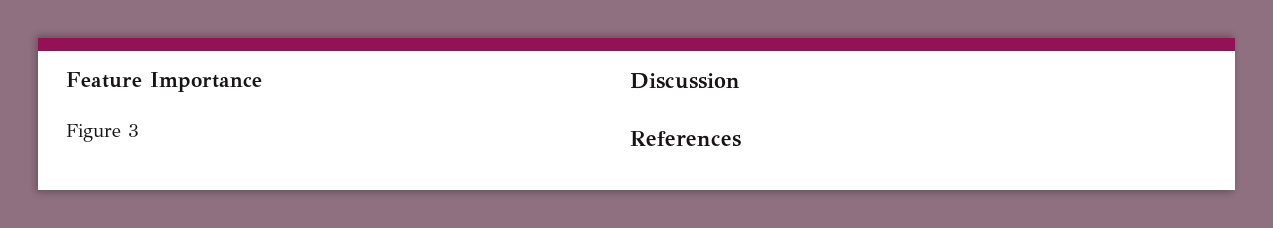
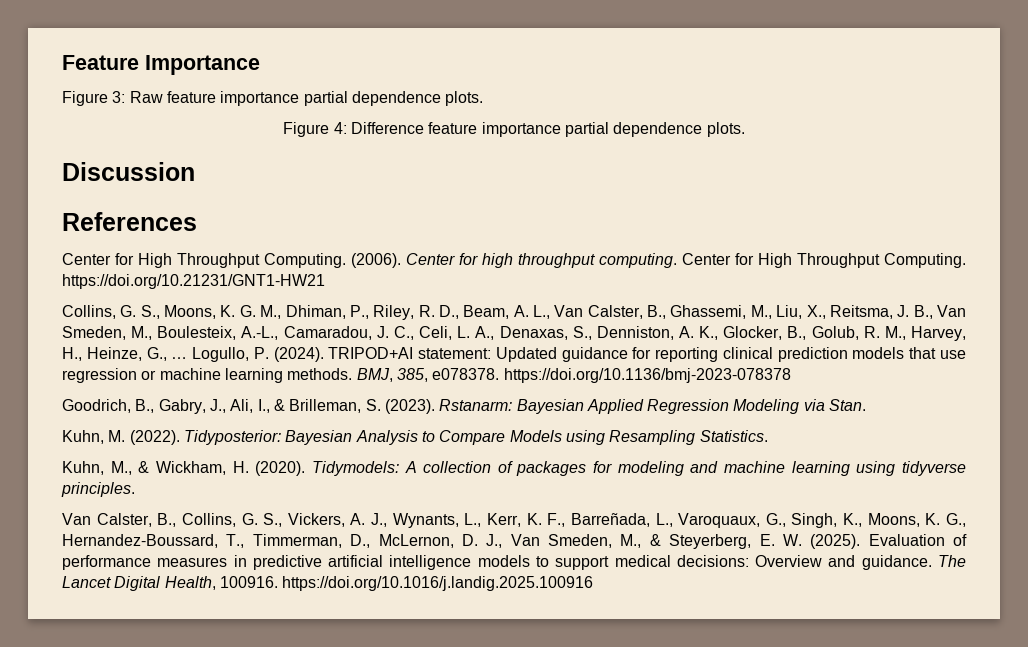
[128,124,139,137] [630,73,740,89] [630,131,741,147] 3 // Discussion // References -> [112,91,484,106] [283,122,745,137] [62,162,195,181] [62,212,197,231] [62,253,966,268] [62,274,325,289] [62,305,967,320] [62,326,966,341] [62,347,966,362] [62,368,791,383] [62,399,867,414] [62,430,768,445] [62,461,966,476] [61,482,135,497] [62,513,966,528] [62,534,967,549] [62,555,967,570] [62,576,594,591] 3: Raw feature importance partial dependence plots. // Figure 4: Difference feature importance partial dependence plots. // Discussion // References // Center for High Throughput Computing. (2006). Center for high throughput computing. Center for High Throughput Computing. https://doi.org/10.21231/GNT1-HW21 // Collins, G. S., Moons, K. G. M., Dhiman, P., Riley, R. D., Beam, A. L., Van Calster, B., Ghassemi, M., Liu, X., Reitsma, J. B., Van Smeden, M., Boulesteix, A.-L., Camaradou, J. C., Celi, L. A., Denaxas, S., Denniston, A. K., Glocker, B., Golub, R. M., Harvey, H., Heinze, G., … Logullo, P. (2024). TRIPOD+AI statement: Updated guidance for reporting clinical prediction models that use regression or machine learning methods. BMJ, 385, e078378. https://doi.org/10.1136/bmj-2023-078378 // Goodrich, B., Gabry, J., Ali, I., & Brilleman, S. (2023). Rstanarm: Bayesian Applied Regression Modeling via Stan. // Kuhn, M. (2022). Tidyposterior: Bayesian Analysis to Compare Models using Resampling Statistics. // Kuhn, M., & Wickham, H. (2020). Tidymodels: A collection of packages for modeling and machine learning using tidyverse principles. // Van Calster, B., Collins, G. S., Vickers, A. J., Wynants, L., Kerr, K. F., Barreñada, L., Varoquaux, G., Singh, K., Moons, K. G., Hernandez-Boussard, T., Timmerman, D., McLernon, D. J., Van Smeden, M., & Steyerberg, E. W. (2025). Evaluation of performance measures in predictive artificial intelligence models to support medical decisions: Overview and guidance. The Lancet Digital Health, 100916. https://doi.org/10.1016/j.landig.2025.100916

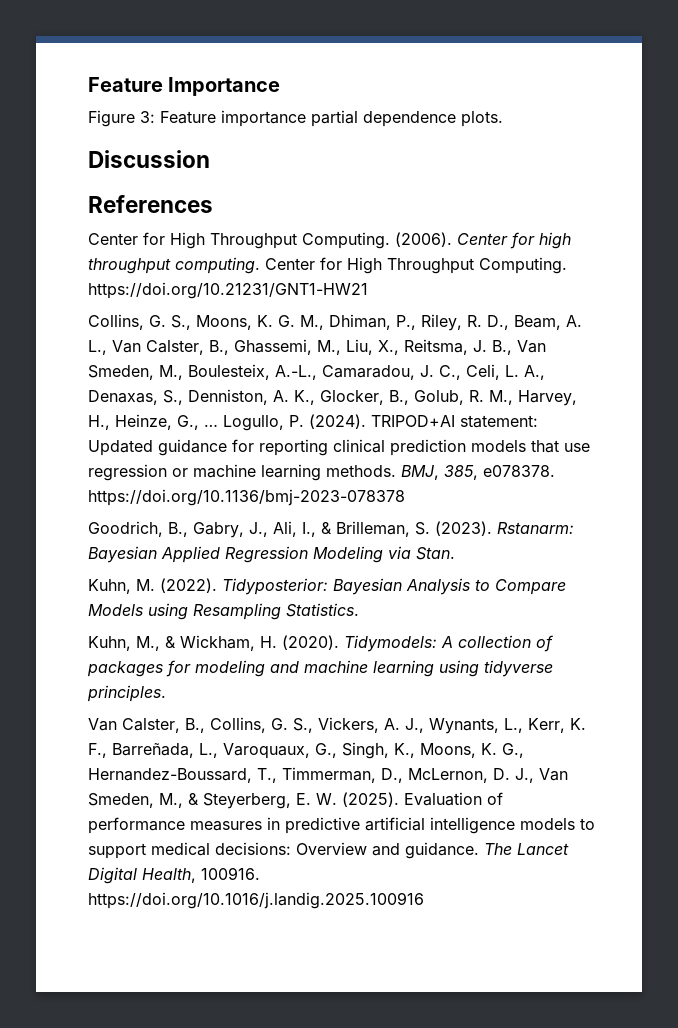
[129,91,484,106] [283,122,478,137] Raw feature importance partial dependence plots. // Figure 4: Difference feature -> [160,111,216,124] Feature

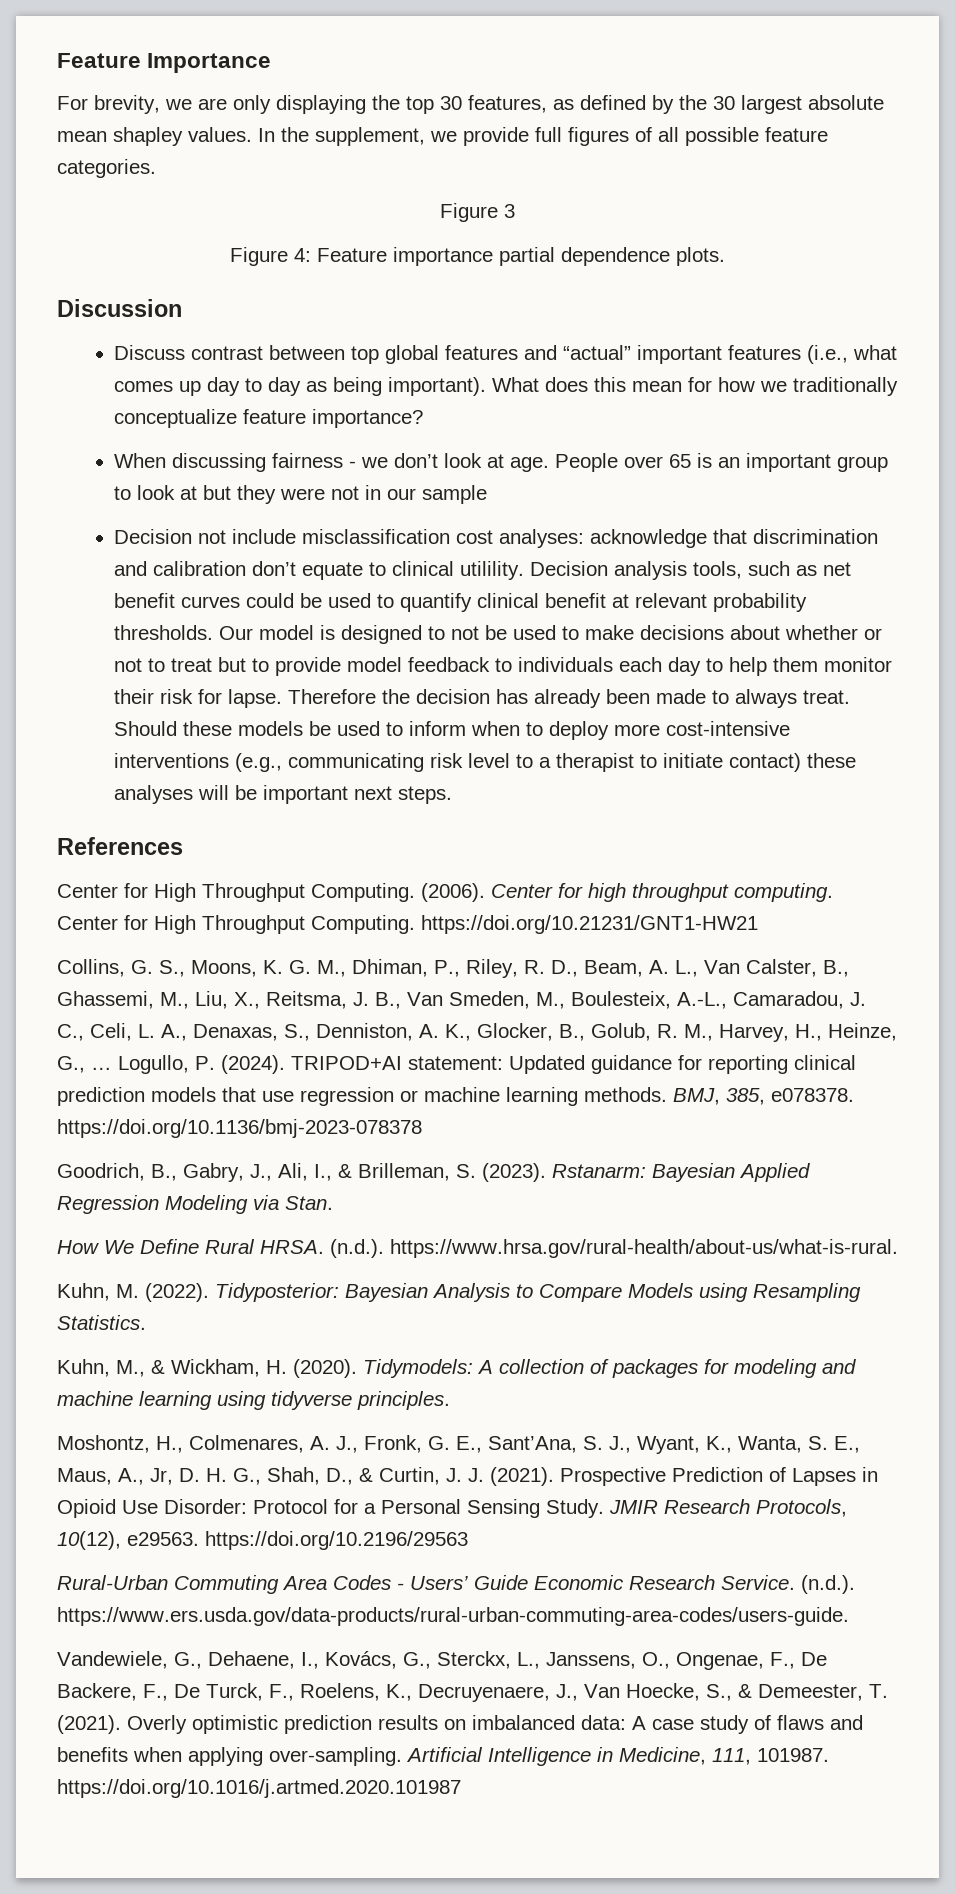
[88,110,155,127] Figure 3: -> [57,95,884,114] [57,127,828,146] [57,159,156,178] [440,203,515,222] [230,247,311,266] For brevity, we are only displaying the top 30 features, as defined by the 30 largest absolute mean shapley values. In the supplement, we provide full figures of all possible feature categories. // Figure 3 // Figure 4:
(210, 159) none -> [114,345,898,364] [114,377,899,396] [114,409,424,428] [114,453,889,472] [114,485,488,504] [114,529,879,548] [114,561,852,580] [114,593,808,612] [114,625,883,644] [114,657,893,676] [114,689,851,708] [114,721,791,740] [114,753,857,772] [114,785,453,804] // Discuss contrast between top global features and “actual” important features (i.e., what comes up day to day as being important). What does this mean for how we traditionally conceptualize feature importance? // When discussing fairness - we don’t look at age. People over 65 is an important group to look at but they were not in our sample // Decision not include misclassification cost analyses: acknowledge that discrimination and calibration don’t equate to clinical utilility. Decision analysis tools, such as net benefit curves could be used to quantify clinical benefit at relevant probability thresholds. Our model is designed to not be used to make decisions about whether or not to treat but to provide model feedback to individuals each day to help them monitor their risk for lapse. Therefore the decision has already been made to always treat. Should these models be used to inform when to deploy more cost-intensive interventions (e.g., communicating risk level to a therapist to initiate contact) these analyses will be important next steps.
(455, 553) none -> [57,1239,898,1258] // How We Define Rural HRSA. (n.d.). https://www.hrsa.gov/rural-health/about-us/what-is-rural.
[88,717,586,734] [88,742,524,759] [88,767,568,783] [88,792,503,809] [88,817,595,834] [88,842,569,859] [88,867,260,884] [88,892,424,909] Van Calster, B., Collins, G. S., Vickers, A. J., Wynants, L., Kerr, K. F., Barreñada, L., Varoquaux, G., Singh, K., Moons, K. G., Hernandez-Boussard, T., Timmerman, D., McLernon, D. J., Van Smeden, M., & Steyerberg, E. W. (2025). Evaluation of performance measures in predictive artificial intelligence models to support medical decisions: Overview and guidance. The Lancet Digital Health, 100916. https://doi.org/10.1016/j.landig.2025.100916 -> [57,1435,860,1454] [57,1467,878,1486] [57,1499,847,1518] [57,1531,468,1550] [57,1575,855,1594] [57,1607,849,1626] [57,1651,827,1670] [57,1683,888,1702] [57,1715,863,1734] [57,1747,829,1766] [57,1779,461,1798] Moshontz, H., Colmenares, A. J., Fronk, G. E., Sant’Ana, S. J., Wyant, K., Wanta, S. E., Maus, A., Jr, D. H. G., Shah, D., & Curtin, J. J. (2021). Prospective Prediction of Lapses in Opioid Use Disorder: Protocol for a Personal Sensing Study. JMIR Research Protocols, 10(12), e29563. https://doi.org/10.2196/29563 // Rural-Urban Commuting Area Codes - Users’ Guide Economic Research Service. (n.d.). https://www.ers.usda.gov/data-products/rural-urban-commuting-area-codes/users-guide. // Vandewiele, G., Dehaene, I., Kovács, G., Sterckx, L., Janssens, O., Ongenae, F., De Backere, F., De Turck, F., Roelens, K., Decruyenaere, J., Van Hoecke, S., & Demeester, T. (2021). Overly optimistic prediction results on imbalanced data: A case study of flaws and benefits when applying over-sampling. Artificial Intelligence in Medicine, 111, 101987. https://doi.org/10.1016/j.artmed.2020.101987

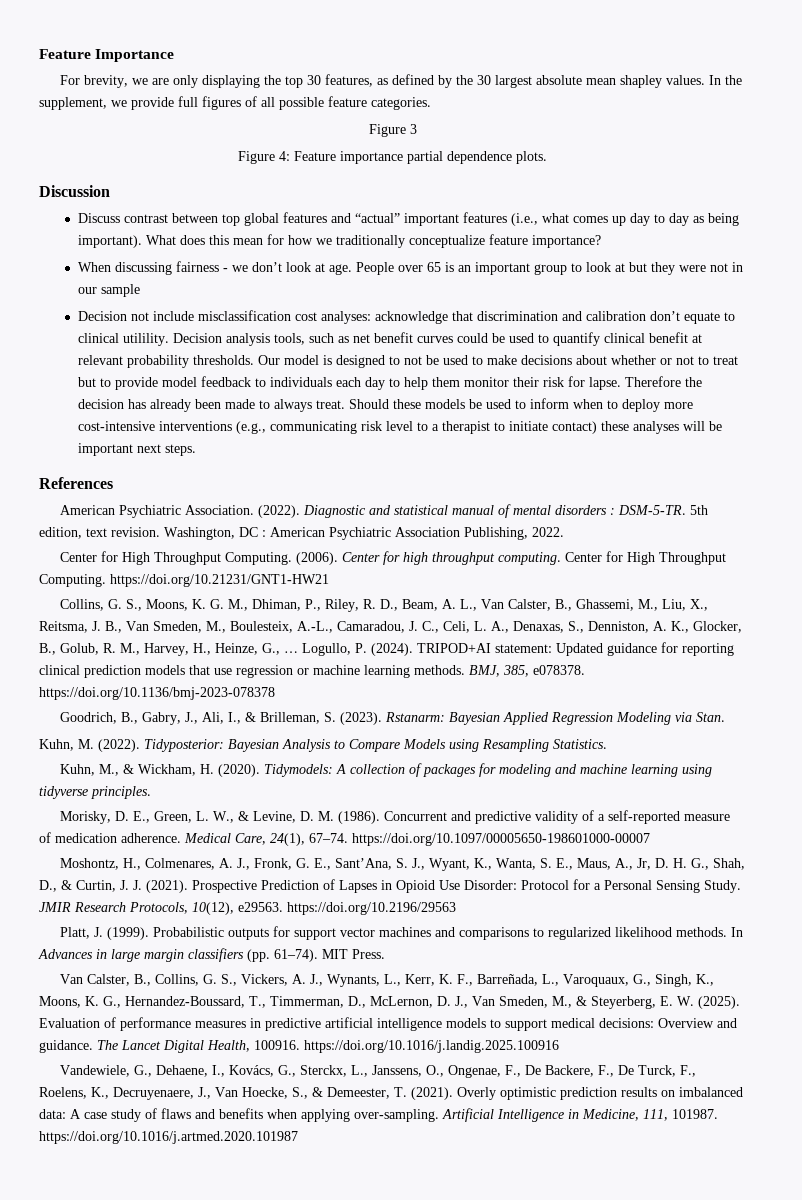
(183, 846) none -> [60,504,709,518] [39,527,564,540] // American Psychiatric Association. (2022). Diagnostic and statistical manual of mental disorders : DSM-5-TR. 5th edition, text revision. Washington, DC : American Psychiatric Association Publishing, 2022.
[57,1239,898,1258] // How We Define Rural HRSA. (n.d.). https://www.hrsa.gov/rural-health/about-us/what-is-rural. -> (726, 717) none
(450, 1400) none -> [60,810,731,824] [39,832,650,846] // Morisky, D. E., Green, L. W., & Levine, D. M. (1986). Concurrent and predictive validity of a self-reported measure of medication adherence. Medical Care, 24(1), 67–74. https://doi.org/10.1097/00005650-198601000-00007
[57,1575,855,1594] [57,1607,849,1626] Rural-Urban Commuting Area Codes - Users’ Guide Economic Research Service. (n.d.). https://www.ers.usda.gov/data-products/rural-urban-commuting-area-codes/users-guide. -> [60,926,744,940] [38,948,385,962] [60,974,715,987] [39,996,740,1009] [39,1017,737,1031] [39,1040,559,1053] Platt, J. (1999). Probabilistic outputs for support vector machines and comparisons to regularized likelihood methods. In Advances in large margin classifiers (pp. 61–74). MIT Press. // Van Calster, B., Collins, G. S., Vickers, A. J., Wynants, L., Kerr, K. F., Barreñada, L., Varoquaux, G., Singh, K., Moons, K. G., Hernandez-Boussard, T., Timmerman, D., McLernon, D. J., Van Smeden, M., & Steyerberg, E. W. (2025). Evaluation of performance measures in predictive artificial intelligence models to support medical decisions: Overview and guidance. The Lancet Digital Health, 100916. https://doi.org/10.1016/j.landig.2025.100916

